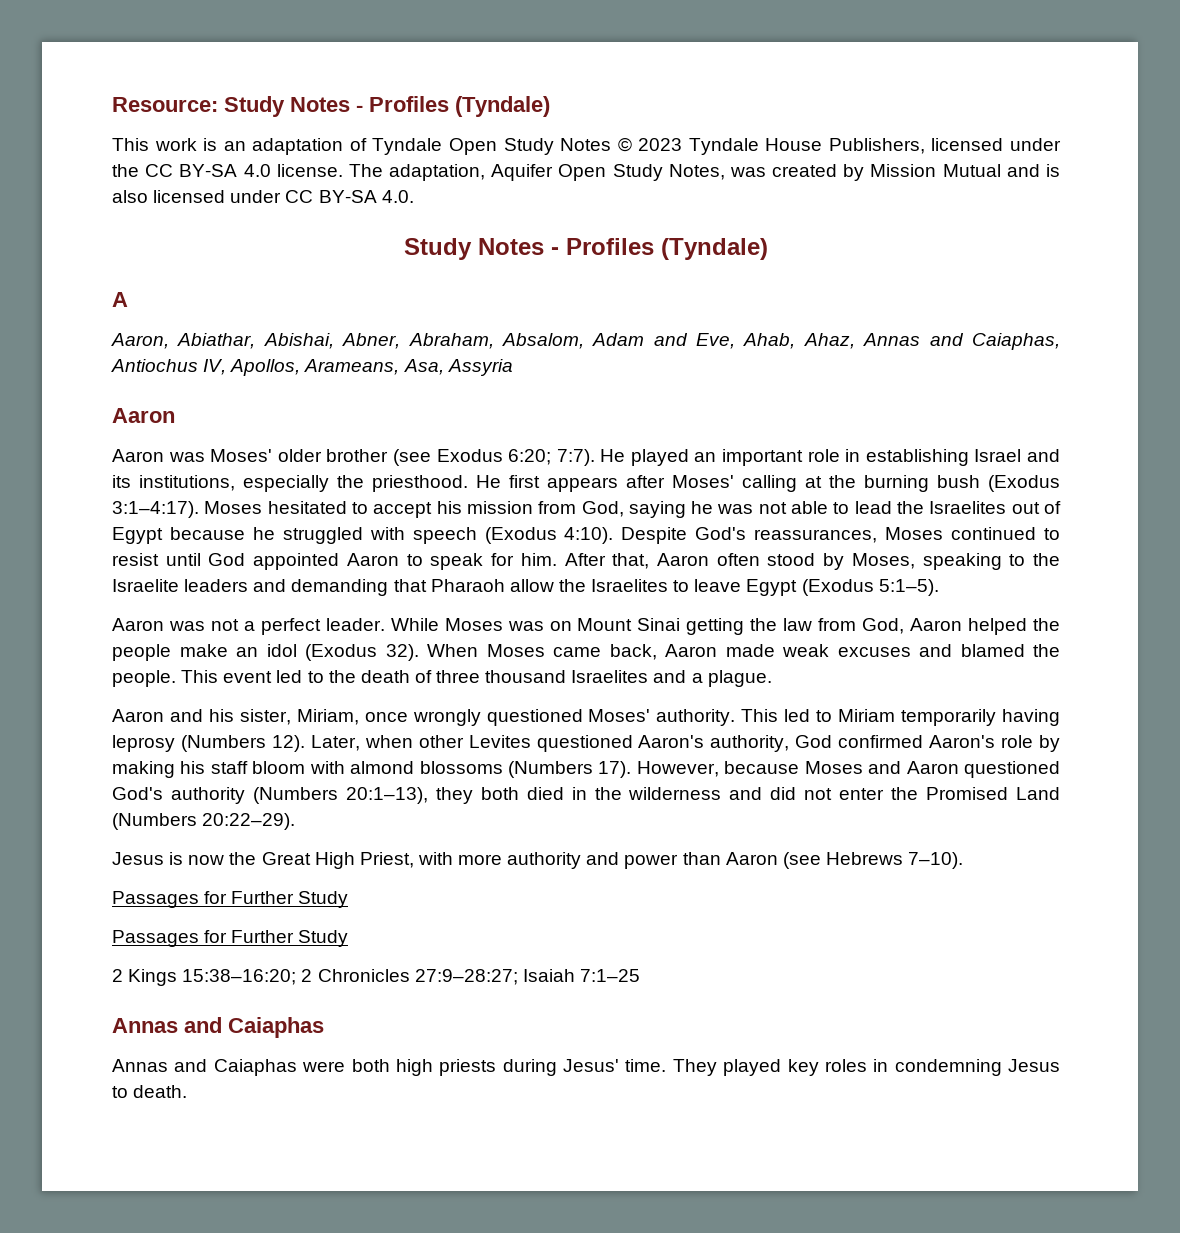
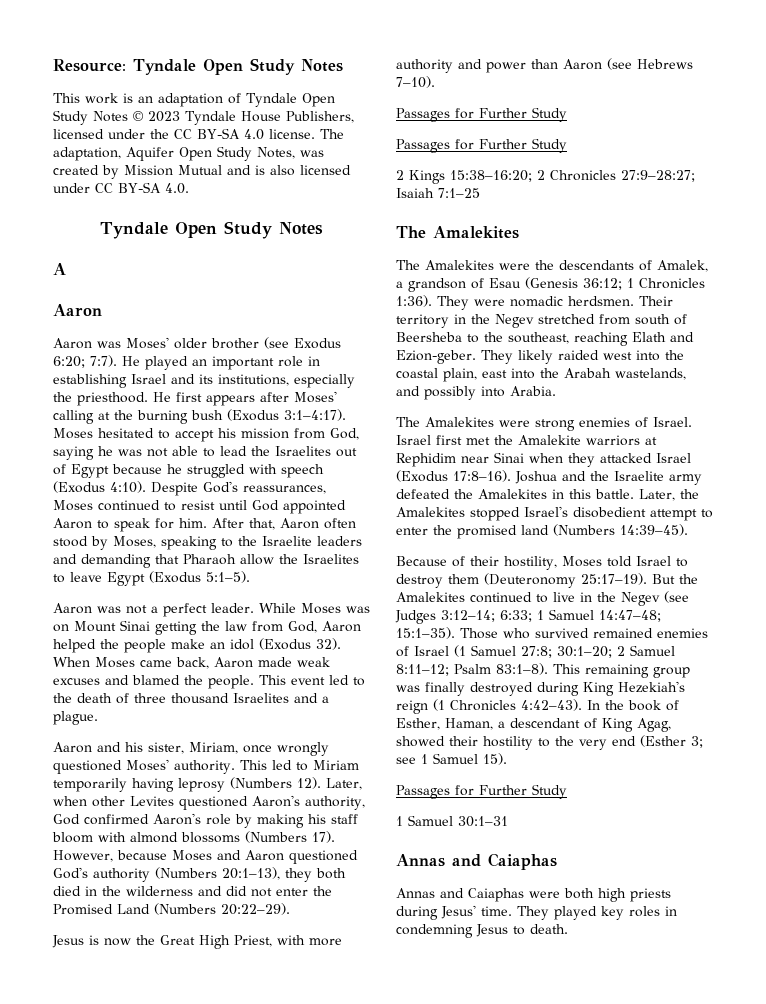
[224,96,550,117] Study Notes - Profiles (Tyndale) -> [133,58,343,75] Tyndale Open Study Notes
[404,238,768,260] [112,292,128,307] [111,333,1060,350] [111,359,513,376] Study Notes - Profiles (Tyndale) // A // Aaron, Abiathar, Abishai, Abner, Abraham, Absalom, Adam and Eve, Ahab, Ahaz, Annas and Caiaphas, Antiochus IV, Apollos, Arameans, Asa, Assyria -> [100,221,323,239] [53,263,66,275] Tyndale Open Study Notes // A
(640, 975) none -> [396,226,519,239] [396,260,708,272] [396,277,705,292] [396,295,673,310] [396,314,687,328] [396,332,694,346] [396,350,684,364] [396,368,686,382] [396,386,556,400] [396,417,692,431] [396,435,657,446] [396,452,691,467] [396,470,702,485] [396,489,699,501] [396,506,713,521] [396,524,688,539] [396,556,688,570] [396,573,698,588] [396,591,689,606] [395,609,661,624] [396,627,708,639] [396,645,675,658] [396,663,690,678] [396,681,685,696] [396,699,679,714] [396,718,671,732] [396,735,703,750] [396,753,507,765] [396,784,567,799] [396,815,508,827] // The Amalekites // The Amalekites were the descendants of Amalek, a grandson of Esau (Genesis 36:12; 1 Chronicles 1:36). They were nomadic herdsmen. Their territory in the Negev stretched from south of Beersheba to the southeast, reaching Elath and Ezion-geber. They likely raided west into the coastal plain, east into the Arabah wastelands, and possibly into Arabia. // The Amalekites were strong enemies of Israel. Israel first met the Amalekite warriors at Rephidim near Sinai when they attacked Israel (Exodus 17:8–16). Joshua and the Israelite army defeated the Amalekites in this battle. Later, the Amalekites stopped Israel's disobedient attempt to enter the promised land (Numbers 14:39–45). // Because of their hostility, Moses told Israel to destroy them (Deuteronomy 25:17–19). But the Amalekites continued to live in the Negev (see Judges 3:12–14; 6:33; 1 Samuel 14:47–48; 15:1–35). Those who survived remained enemies of Israel (1 Samuel 27:8; 30:1–20; 2 Samuel 8:11–12; Psalm 83:1–8). This remaining group was finally destroyed during King Hezekiah's reign (1 Chronicles 4:42–43). In the book of Esther, Haman, a descendant of King Agag, showed their hostility to the very end (Esther 3; see 1 Samuel 15). // Passages for Further Study // 1 Samuel 30:1–31

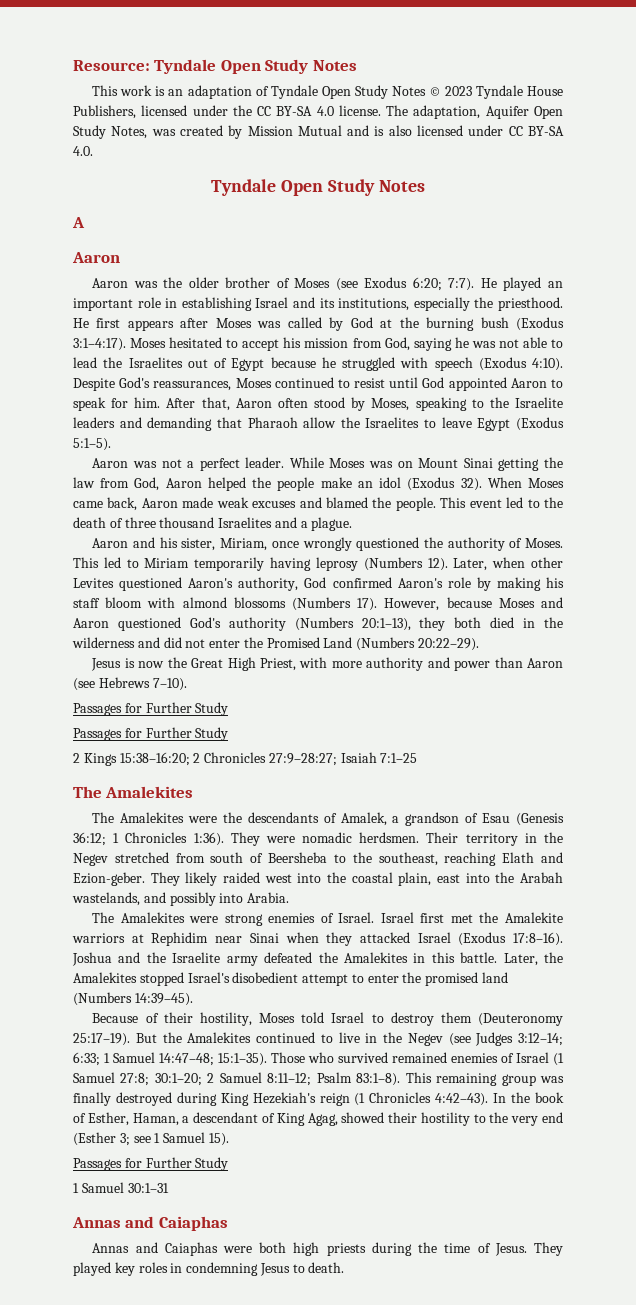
[126,337,169,349] Moses' -> [163,277,183,288] the
(259, 343) none -> [276,278,331,288] of Moses
[294,391,337,403] [53,410,94,424] Moses' calling -> [215,317,373,331] Moses was called by God
[126,759,235,774] Moses' authority. -> [423,537,563,551] the authority of Moses.
[441,905,512,919] Jesus' time. -> [418,1242,527,1256] the time of Jesus.

